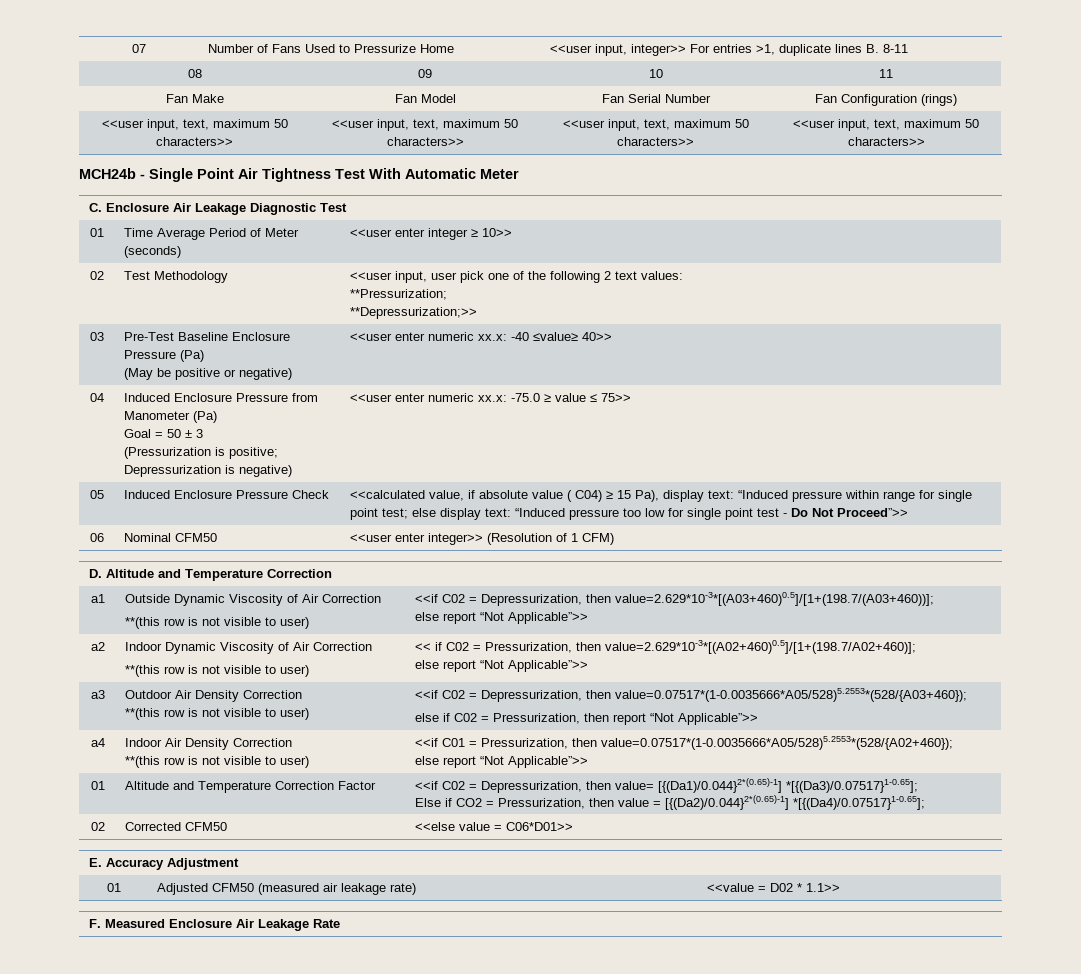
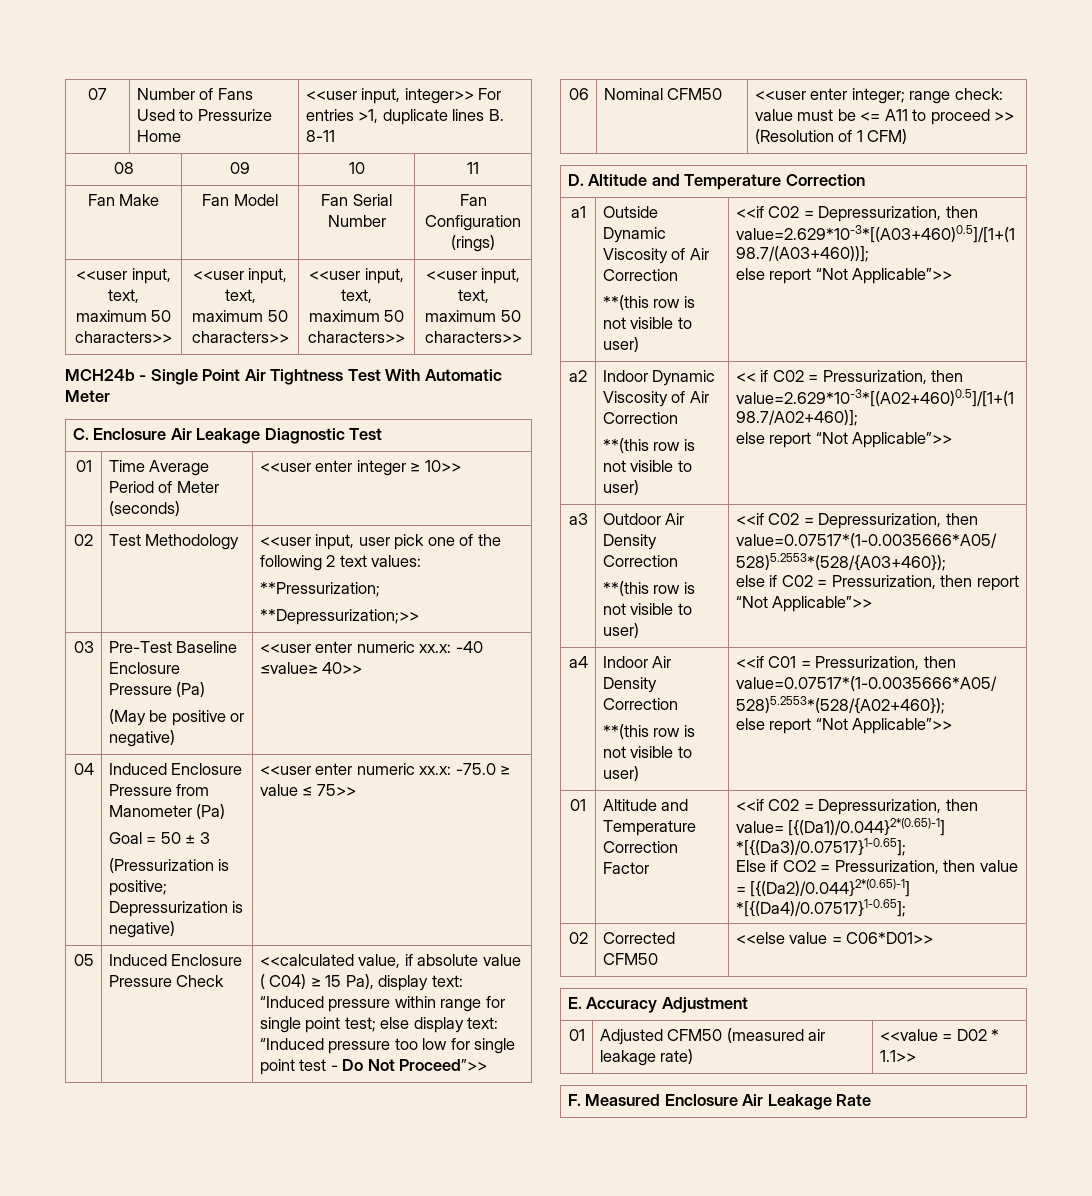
[428,533,484,545] integer>> -> [851,88,1003,104] [754,109,1015,125] integer; range check: value must be <= A11 to proceed >>

